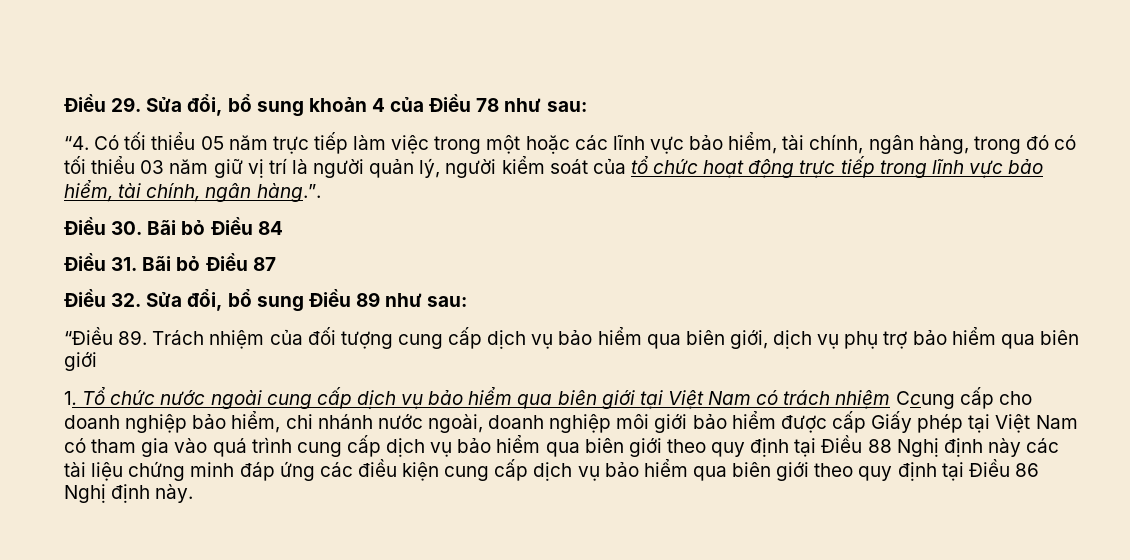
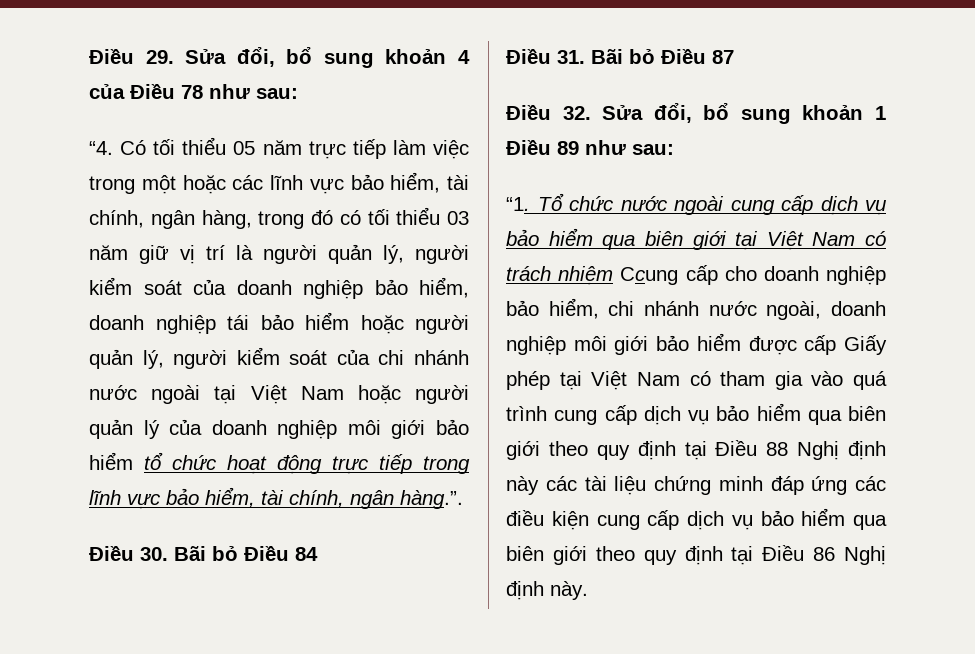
(626, 166) none -> [236,277,469,299] [89,312,469,334] [89,347,469,369] [89,385,469,404] [89,419,469,439] [89,452,133,470] doanh nghiệp bảo hiểm, doanh nghiệp tái bảo hiểm hoặc người quản lý, người kiểm soát của chi nhánh nước ngoài tại Việt Nam hoặc người quản lý của doanh nghiệp môi giới bảo hiểm
(304, 304) none -> [802,105,886,120] khoản 1
[64,327,1079,349] [64,352,97,371] [64,391,77,405] “Điều 89. Trách nhiệm của đối tượng cung cấp dịch vụ bảo hiểm qua biên giới, dịch vụ phụ trợ bảo hiểm qua biên giới // 1. -> [506,197,530,211] “1.

